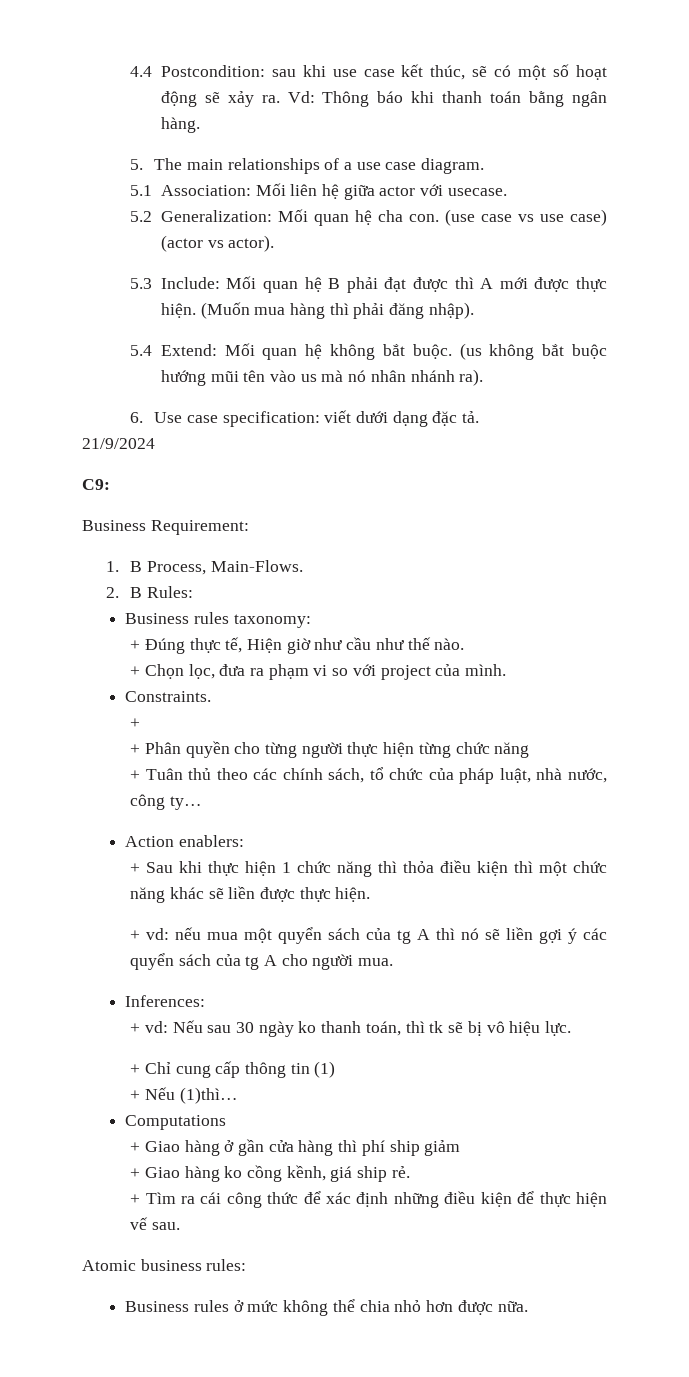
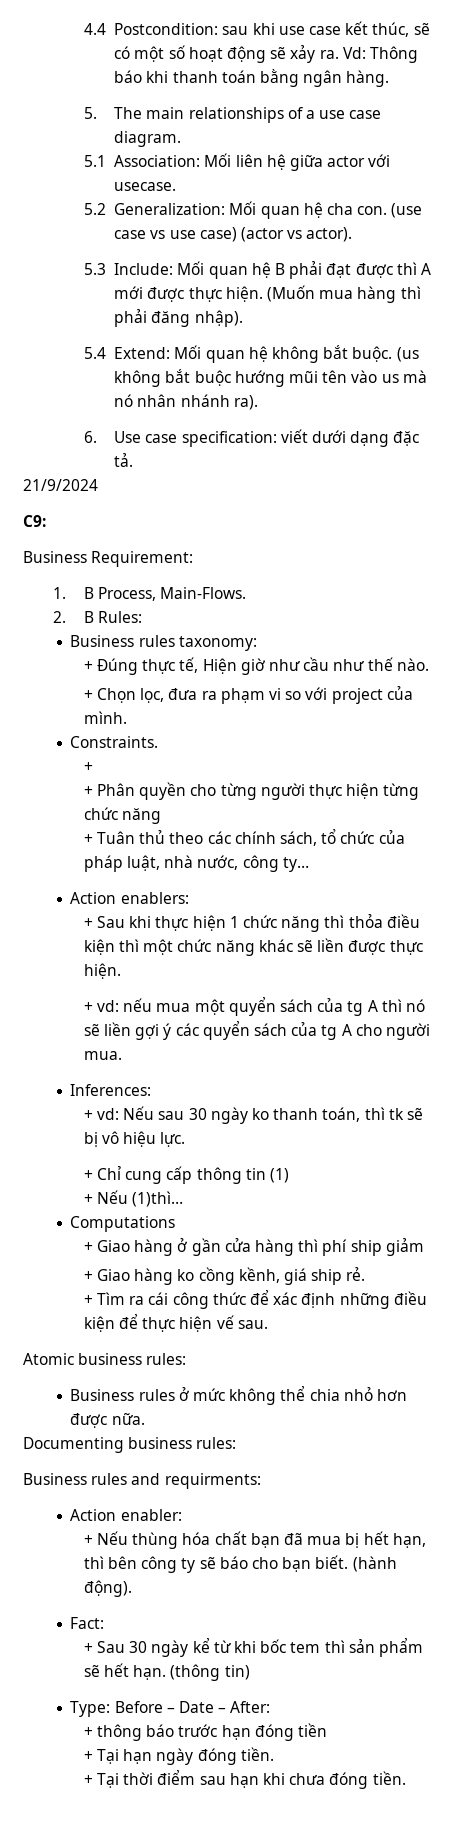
(528, 1306) none -> [23,1437,237,1453] [23,1473,261,1489] [70,1509,182,1521] [83,1531,426,1549] [83,1555,397,1573] [83,1580,132,1597] [70,1617,105,1629] [83,1638,423,1657] [83,1663,250,1681] [70,1701,271,1717] [83,1723,327,1741] [83,1747,274,1765] [83,1770,406,1789] // Documenting business rules: // Business rules and requirments: // Action enabler: // + Nếu thùng hóa chất bạn đã mua bị hết hạn, thì bên công ty sẽ báo cho bạn biết. (hành động). // Fact: // + Sau 30 ngày kể từ khi bốc tem thì sản phẩm sẽ hết hạn. (thông tin) // Type: Before – Date – After: // + thông báo trước hạn đóng tiền // + Tại hạn ngày đóng tiền. // + Tại thời điểm sau hạn khi chưa đóng tiền.

